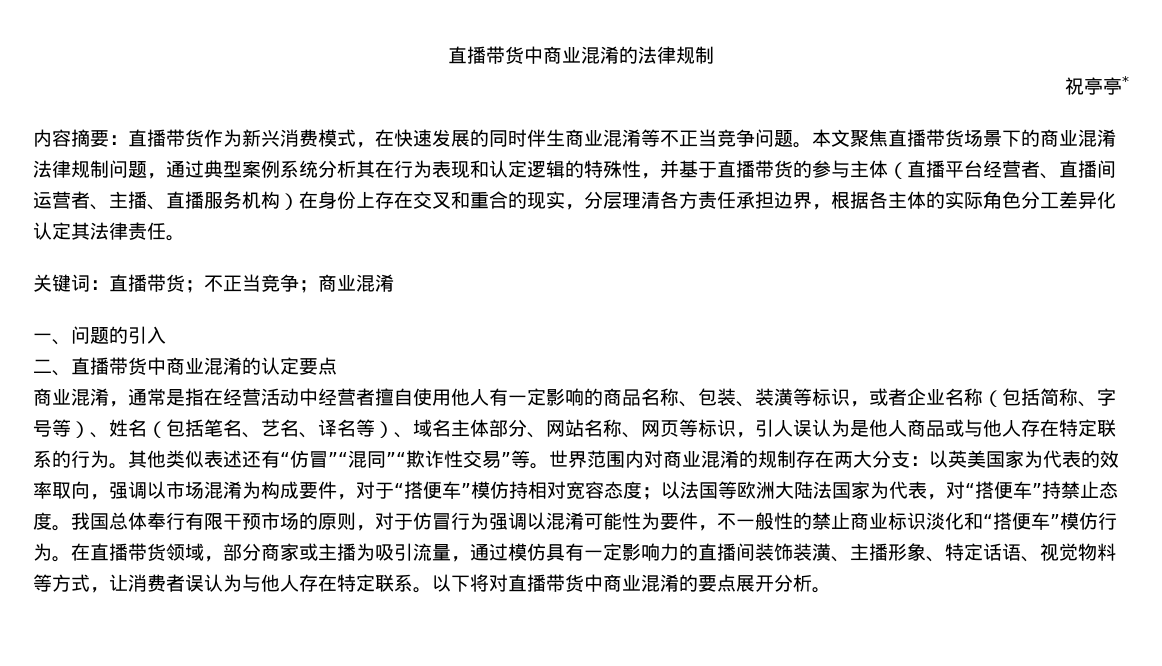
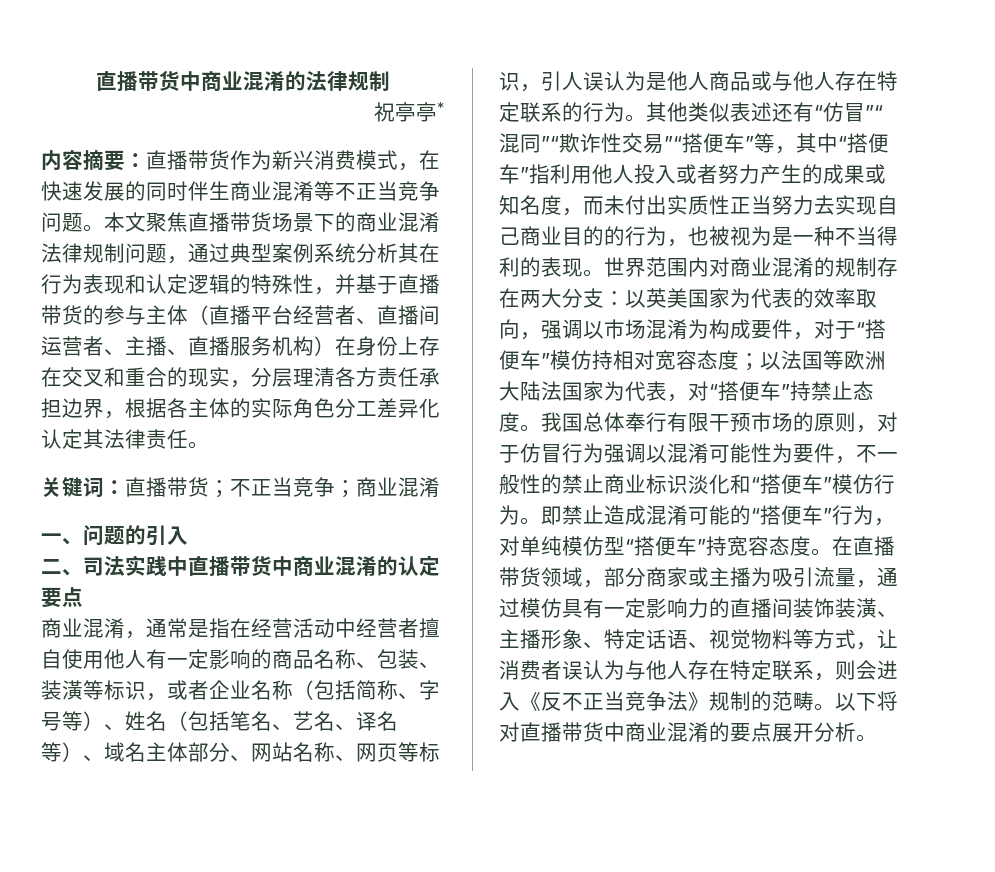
(71, 373) none -> [83,555,188,576] 司法实践中
[501,450,530,468] ”等 -> [664,133,889,154] [499,164,886,184] [499,195,898,216] [499,226,898,247] [499,257,583,277] ”“搭便车”等，其中“搭便车”指利用他人投入或者努力产生的成果或知名度，而未付出实质性正当努力去实现自己商业目的的行为，也被视为是一种不当得利的表现
(71, 559) none -> [541,505,895,526] [499,536,832,556] 即禁止造成混淆可能的“搭便车”行为，对单纯模仿型“搭便车”持宽容态度。
(413, 583) none -> [814,660,898,681] [499,691,814,711] ，则会进入《反不正当竞争法》规制的范畴

